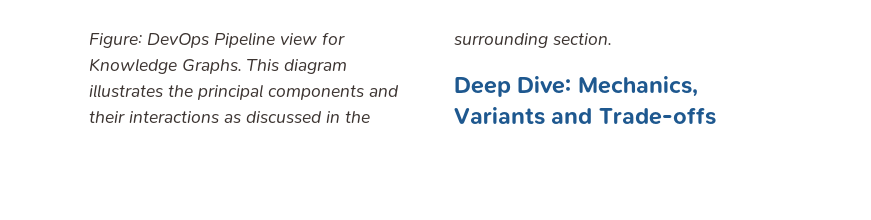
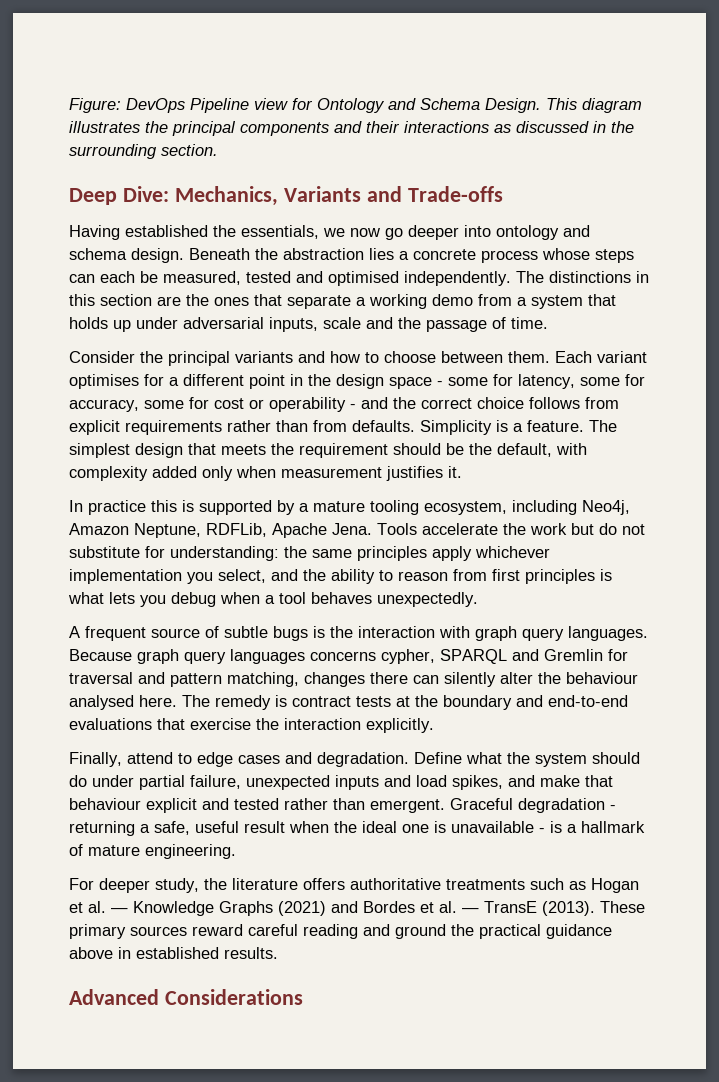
[89,58,242,74] Knowledge Graphs. -> [317,98,541,113] Ontology and Schema Design.
(716, 116) none -> [69,225,590,240] [69,248,634,263] [69,271,649,286] [69,294,616,309] [69,317,548,332] [69,351,647,366] [69,374,645,389] [69,397,619,412] [69,420,617,435] [69,443,587,458] [69,466,462,481] [69,500,630,515] [69,523,645,538] [69,546,550,561] [69,569,612,584] [68,592,478,607] [69,626,648,641] [69,649,628,664] [69,672,638,687] [69,695,628,710] [69,718,434,733] [69,752,640,767] [69,775,613,790] [69,798,616,813] [69,821,645,836] [69,844,236,859] [69,878,639,893] [69,901,645,916] [69,924,612,939] [69,947,278,959] [69,989,303,1005] // Having established the essentials, we now go deeper into ontology and schema design. Beneath the abstraction lies a concrete process whose steps can each be measured, tested and optimised independently. The distinctions in this section are the ones that separate a working demo from a system that holds up under adversarial inputs, scale and the passage of time. // Consider the principal variants and how to choose between them. Each variant optimises for a different point in the design space - some for latency, some for accuracy, some for cost or operability - and the correct choice follows from explicit requirements rather than from defaults. Simplicity is a feature. The simplest design that meets the requirement should be the default, with complexity added only when measurement justifies it. // In practice this is supported by a mature tooling ecosystem, including Neo4j, Amazon Neptune, RDFLib, Apache Jena. Tools accelerate the work but do not substitute for understanding: the same principles apply whichever implementation you select, and the ability to reason from first principles is what lets you debug when a tool behaves unexpectedly. // A frequent source of subtle bugs is the interaction with graph query languages. Because graph query languages concerns cypher, SPARQL and Gremlin for traversal and pattern matching, changes there can silently alter the behaviour analysed here. The remedy is contract tests at the boundary and end-to-end evaluations that exercise the interaction explicitly. // Finally, attend to edge cases and degradation. Define what the system should do under partial failure, unexpected inputs and load spikes, and make that behaviour explicit and tested rather than emergent. Graceful degradation - returning a safe, useful result when the ideal one is unavailable - is a hallmark of mature engineering. // For deeper study, the literature offers authoritative treatments such as Hogan et al. — Knowledge Graphs (2021) and Bordes et al. — TransE (2013). These primary sources reward careful reading and ground the practical guidance above in established results. // Advanced Considerations

